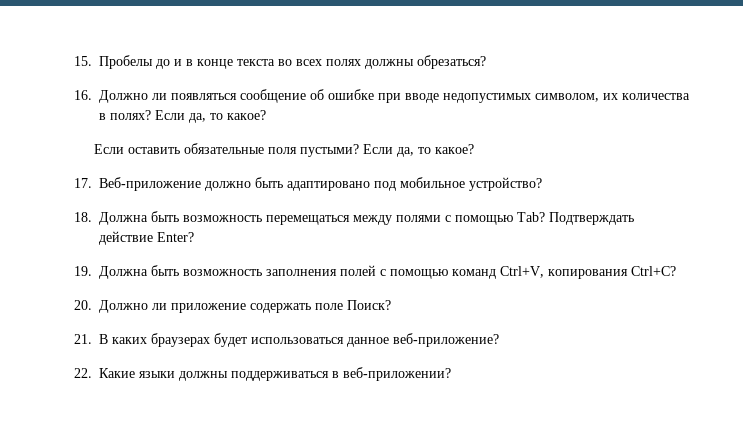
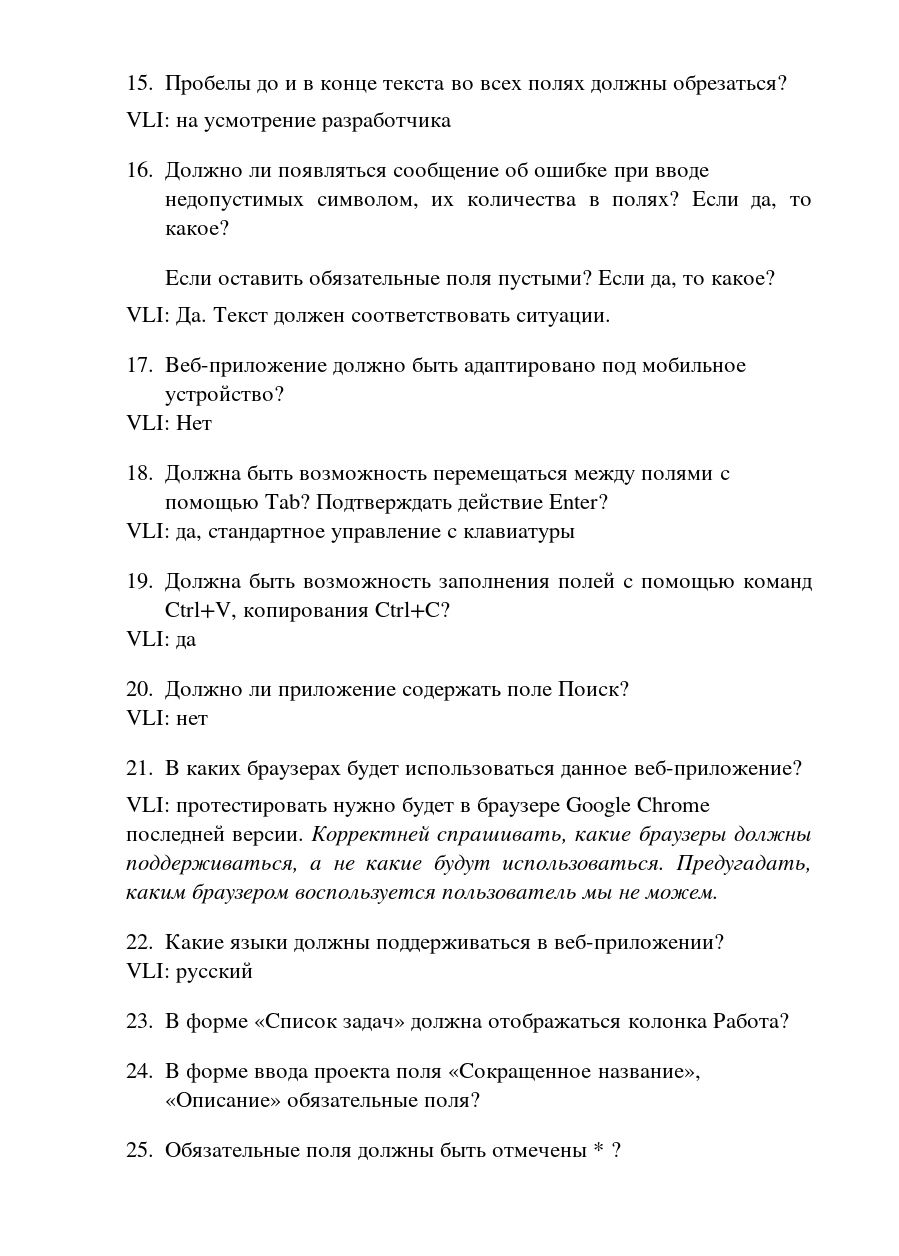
(486, 62) none -> [125,111,453,132] // VLI: на усмотрение разработчика
(474, 149) none -> [125,307,612,327] // VLI: Да. Текст должен соответствовать ситуации.
(542, 184) none -> [125,415,212,430] // VLI: Нет
(194, 237) none -> [125,523,576,543] // VLI: да, стандартное управление с клавиатуры
(676, 271) none -> [125,631,197,650] // VLI: да
(391, 305) none -> [125,710,208,725] // VLI: нет
(499, 340) none -> [125,796,711,817] [125,825,813,846] [125,854,813,875] [125,883,720,904] // VLI: протестировать нужно будет в браузере Google Chrome последней версии. Корректней спрашивать, какие браузеры должны поддерживаться, а не какие будут использоваться. Предугадать, каким браузером воспользуется пользователь мы не можем.
(451, 374) none -> [125,962,253,983] [125,1012,789,1033] [125,1063,701,1083] [165,1091,481,1107] [125,1141,621,1161] // VLI: русский // 23. В форме «Список задач» должна отображаться колонка Работа? // 24. В форме ввода проекта поля «Сокращенное название», «Описание» обязательные поля? // 25. Обязательные поля должны быть отмечены * ?

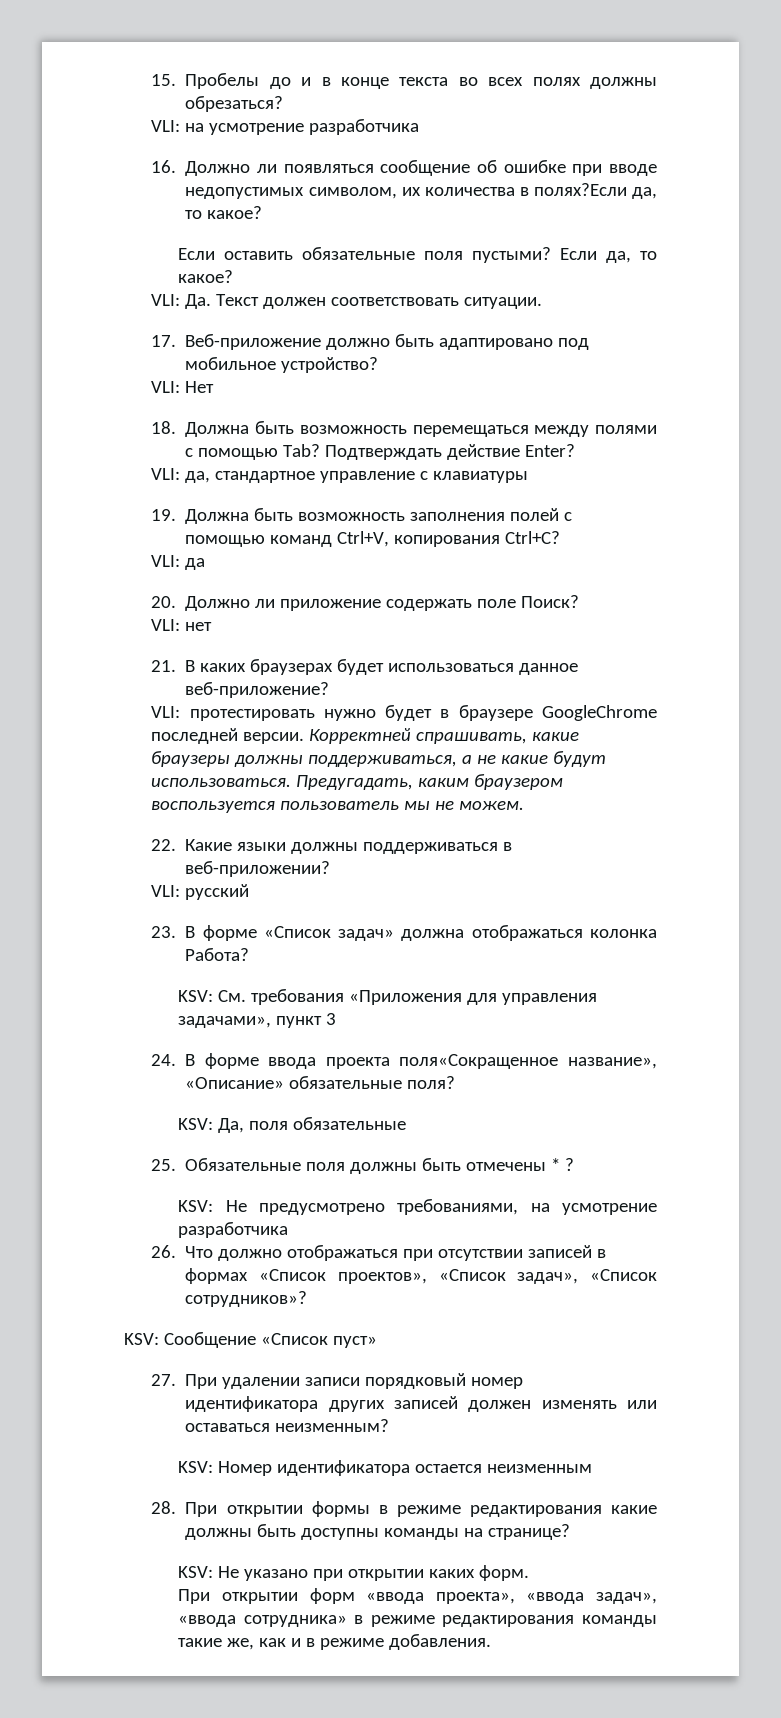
[612,191,739,206] полях? Если -> [533,183,627,196] полях?Если
[566,796,711,817] Google Chrome -> [542,705,657,721] GoogleChrome
(789, 1020) none -> [178,989,598,1005] [178,1013,337,1028] // KSV: См. требования «Приложения для управления задачами», пункт 3
[396,1063,592,1083] поля «Сокращенное -> [399,1054,559,1069] поля«Сокращенное
(481, 1099) none -> [178,1117,407,1133] // KSV: Да, поля обязательные
(621, 1149) none -> [178,1199,657,1215] [178,1222,289,1238] [151,1245,607,1261] [185,1268,657,1284] [185,1291,308,1307] [124,1332,377,1348] [151,1373,524,1389] [185,1396,657,1412] [185,1419,390,1432] [178,1460,593,1476] [151,1501,657,1517] [185,1524,571,1540] [178,1565,530,1581] [178,1588,657,1604] [178,1615,657,1627] [178,1634,492,1650] // KSV: Не предусмотрено требованиями, на усмотрение разработчика // 26. Что должно отображаться при отсутствии записей в формах «Список проектов», «Список задач», «Список сотрудников»? // KSV: Сообщение «Список пуст» // 27. При удалении записи порядковый номер идентификатора других записей должен изменять или оставаться неизменным? // KSV: Номер идентификатора остается неизменным // 28. При открытии формы в режиме редактирования какие должны быть доступны команды на странице? // KSV: Не указано при открытии каких форм. // При открытии форм «ввода проекта», «ввода задач», «ввода сотрудника» в режиме редактирования команды такие же, как и в режиме добавления.

